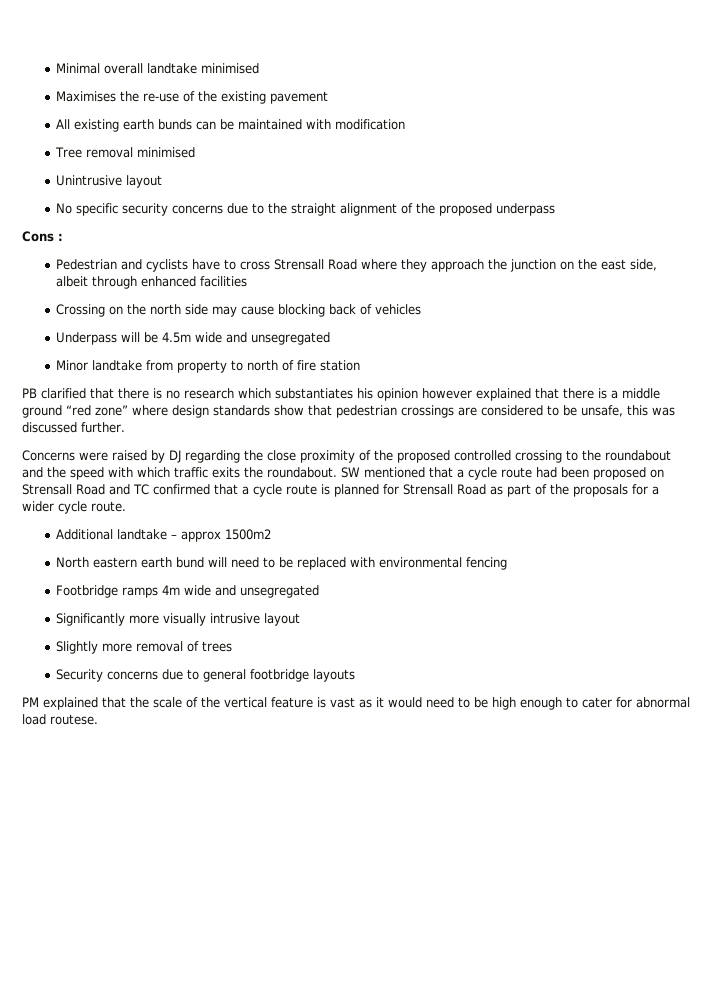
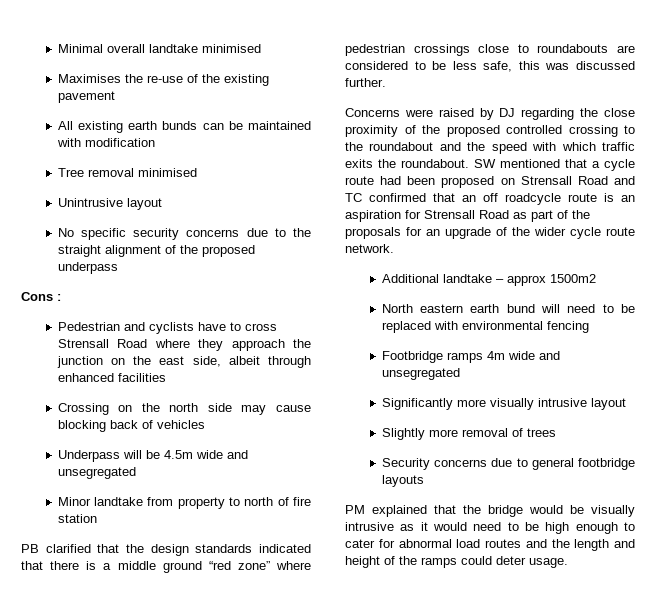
[118,388,531,401] there is no research which substantiates his opinion however explained -> [126,544,311,556] the design standards indicated
[172,405,454,418] design standards show that pedestrian crossings -> [345,44,609,56] pedestrian crossings close to roundabouts
[581,405,623,417] unsafe, -> [452,61,513,72] less safe,
[242,484,379,497] a cycle route is planned -> [462,193,635,205] [345,210,401,222] an off roadcycle route is an aspiration
[652,486,659,495] [22,501,126,514] a wider cycle route. -> [426,227,635,239] [345,244,394,253] an upgrade of the wider cycle route network.
[153,697,355,708] scale of the vertical feature is vast -> [488,505,635,517] [345,522,394,531] bridge would be visually intrusive
[50,714,98,725] routese. -> [485,539,635,551] [345,556,568,568] routes and the length and height of the ramps could deter usage.

